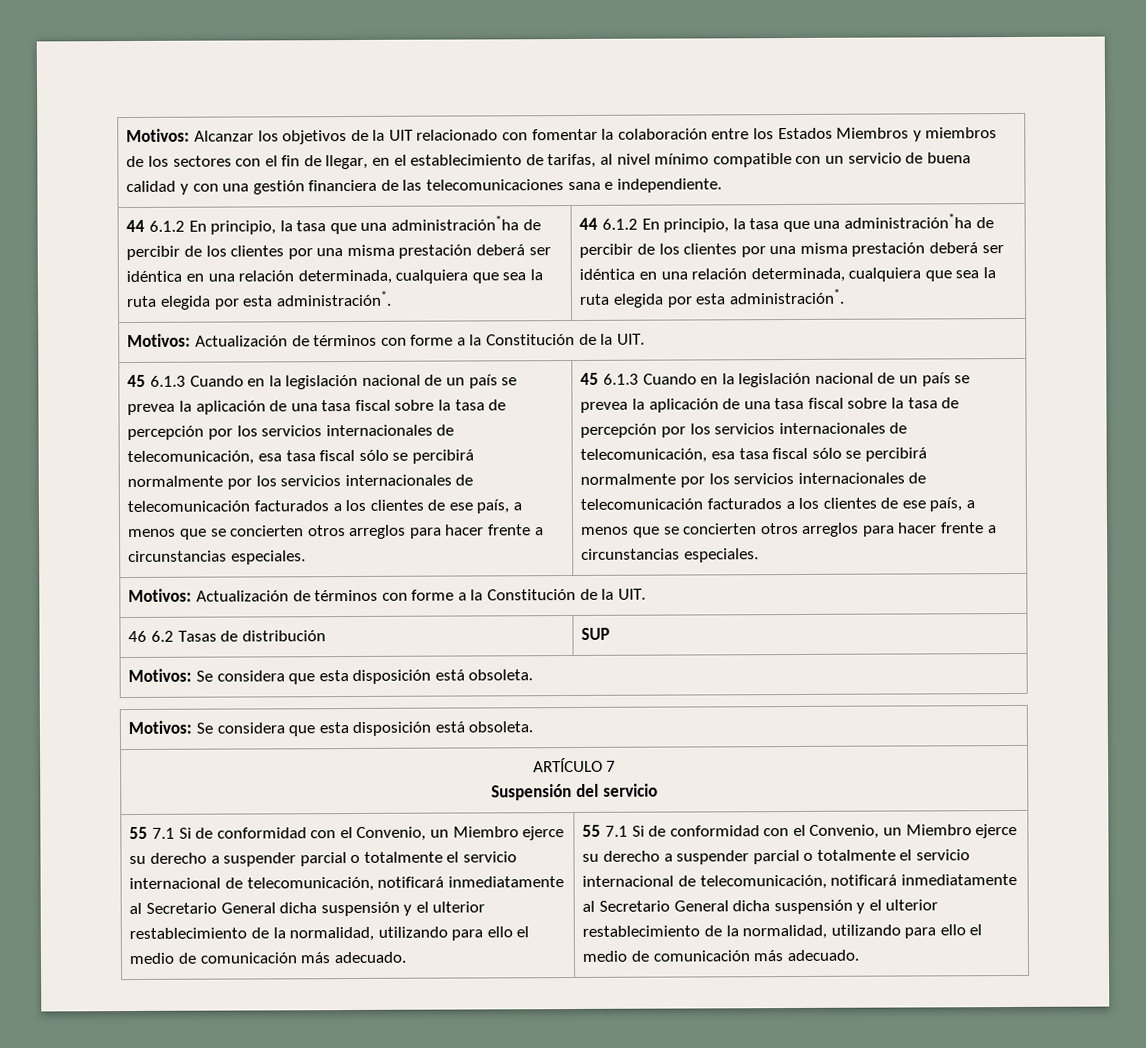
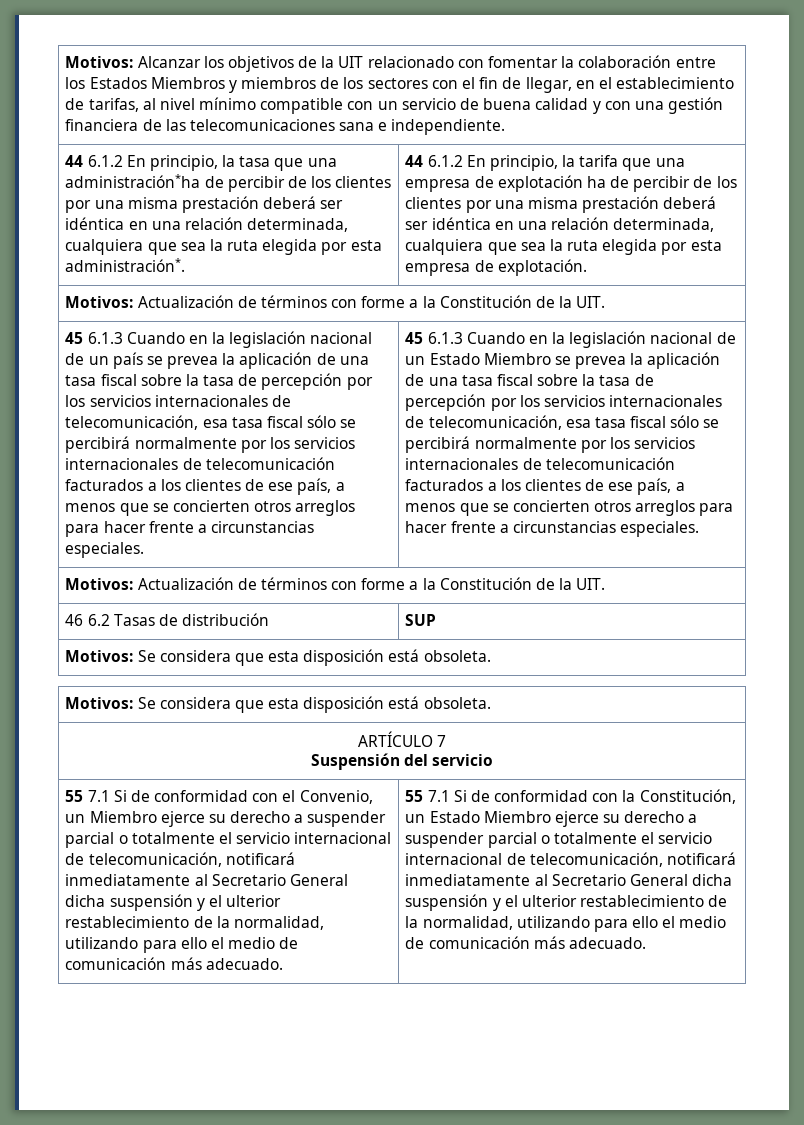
[749,213,973,233] tasa que una administración*ha -> [579,155,685,171] [405,175,606,192] tarifa que una empresa de explotación ha
[728,288,845,305] administración*. -> [405,259,587,276] empresa de explotación.
[921,372,951,387] país -> [429,353,551,365] Estado Miembro
[792,824,903,839] el Convenio, un -> [622,789,736,804] [405,811,480,823] la Constitución, un Estado

